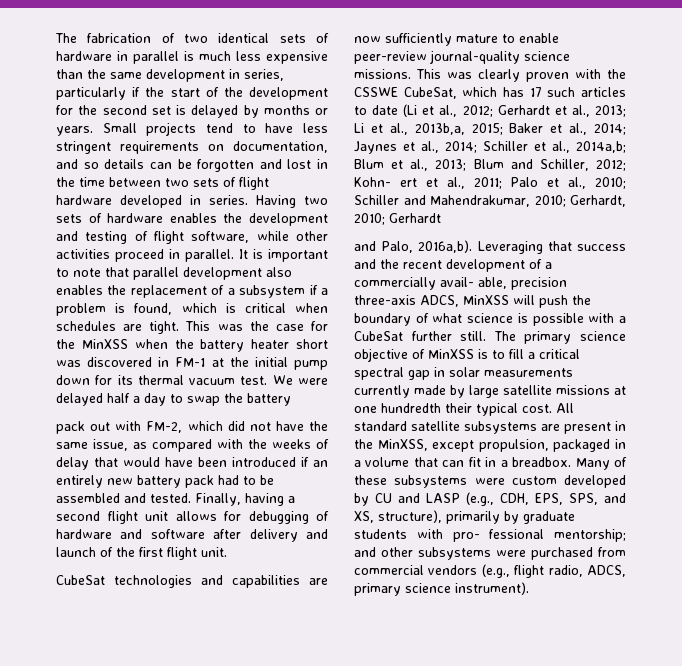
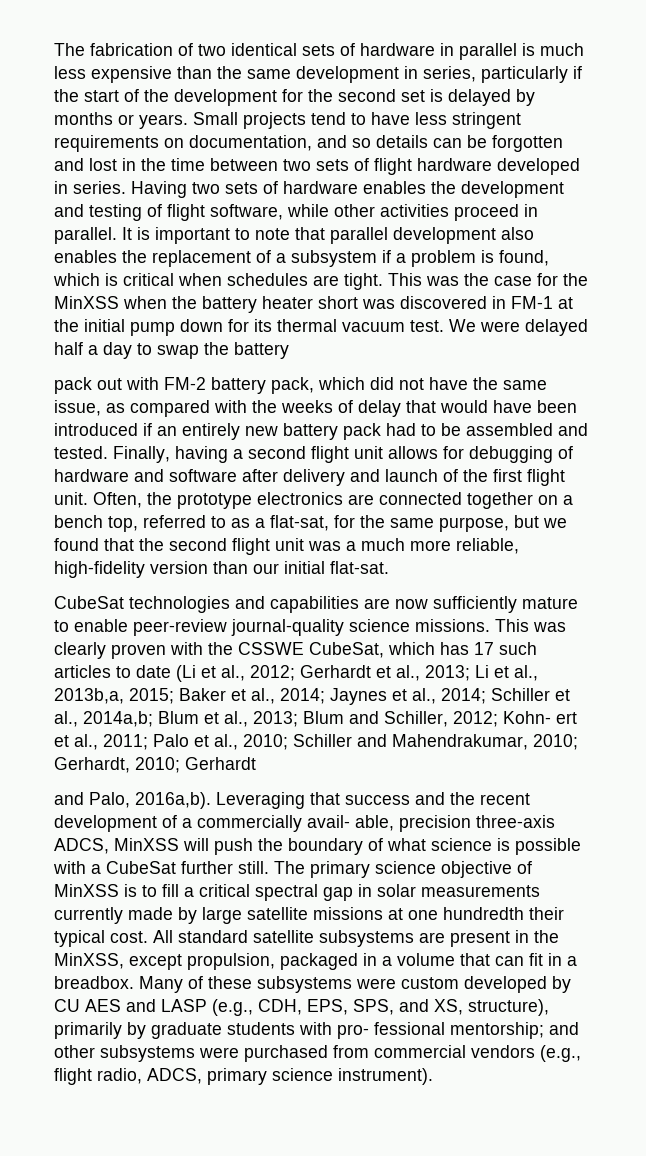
[146,421,183,433] FM-2, -> [164,377,314,394] FM-2 battery pack,
(227, 552) none -> [93,492,573,509] [54,515,567,532] [54,538,519,555] [54,561,389,578] Often, the prototype electronics are connected together on a bench top, referred to as a flat-sat, for the same purpose, but we found that the second flight unit was a much more reliable, high-fidelity version than our initial flat-sat.
(392, 498) none -> [85,999,121,1012] AES

